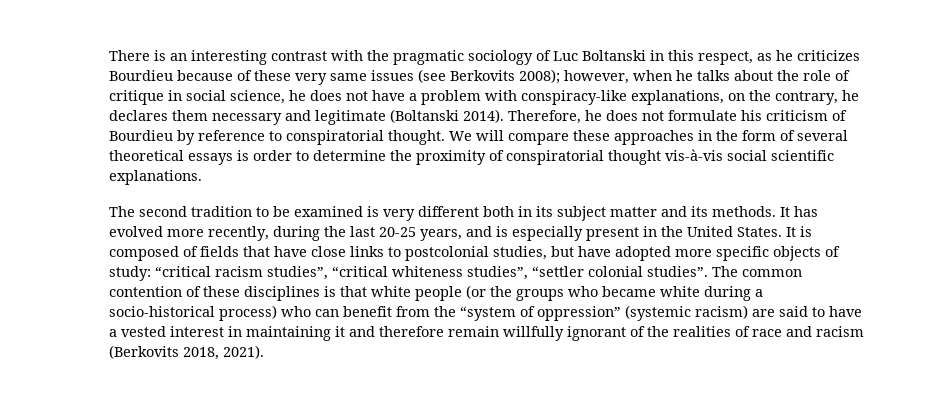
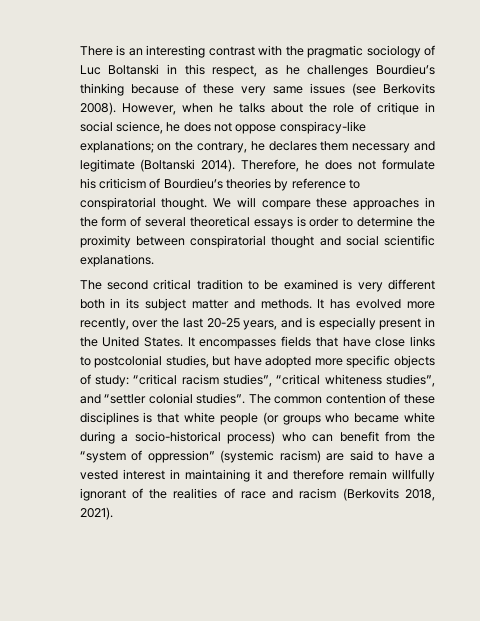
[797,50,861,61] [109,70,174,81] criticizes Bourdieu -> [307,64,435,77] [79,83,124,96] challenges Bourdieu’s thinking
[519,69,630,84] 2008); however, -> [79,102,176,115] 2008). However,
[372,90,725,105] have a problem with conspiracy-like explanations, -> [235,121,366,134] [79,140,154,153] oppose conspiracy-like explanations;
[109,130,174,141] Bourdieu -> [163,178,272,189] Bourdieu’s theories
[489,150,505,161] of -> [135,236,185,246] between
[665,149,724,161] vis-à-vis -> [319,236,341,246] and
(188, 211) none -> [153,279,192,290] critical
[691,206,709,217] its -> (255, 304) none
[273,226,321,241] during -> [132,320,159,328] over
[800,226,813,237] [109,246,199,261] is composed of -> [199,339,277,349] encompasses
(529, 273) none -> [79,394,101,404] and
[490,286,513,297] the -> (279, 418) none

